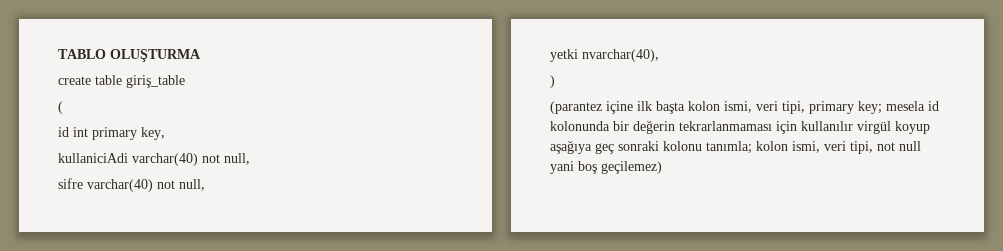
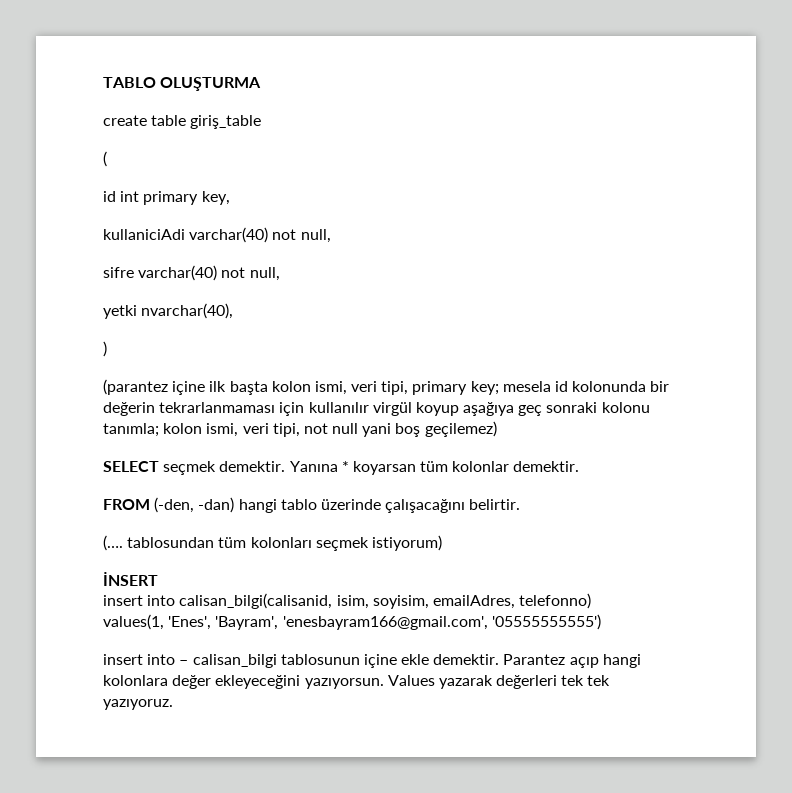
(662, 167) none -> [103,461,580,475] [103,497,521,513] [103,535,442,551] [103,572,158,586] [103,593,592,609] [103,614,601,630] [103,654,641,668] [103,675,611,689] [103,699,173,710] // SELECT seçmek demektir. Yanına * koyarsan tüm kolonlar demektir. // FROM (-den, -dan) hangi tablo üzerinde çalışacağını belirtir. // (…. tablosundan tüm kolonları seçmek istiyorum) // İNSERT // insert into calisan_bilgi(calisanid, isim, soyisim, emailAdres, telefonno) // values(1, 'Enes', 'Bayram', 'enesbayram166@gmail.com', '05555555555') // insert into – calisan_bilgi tablosunun içine ekle demektir. Parantez açıp hangi kolonlara değer ekleyeceğini yazıyorsun. Values yazarak değerleri tek tek yazıyoruz.

